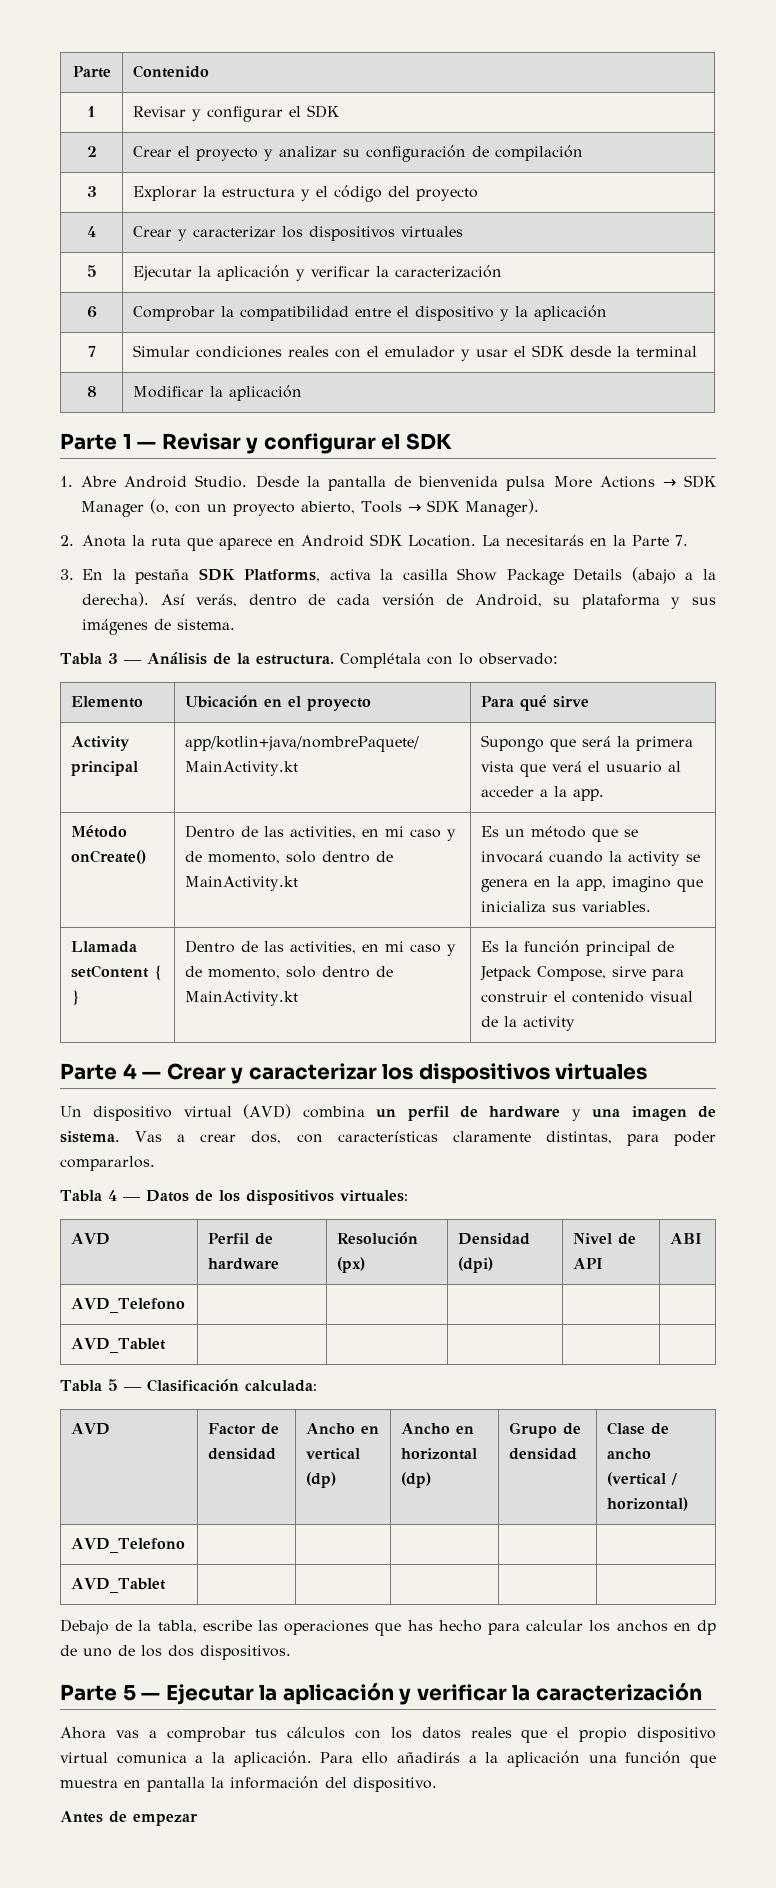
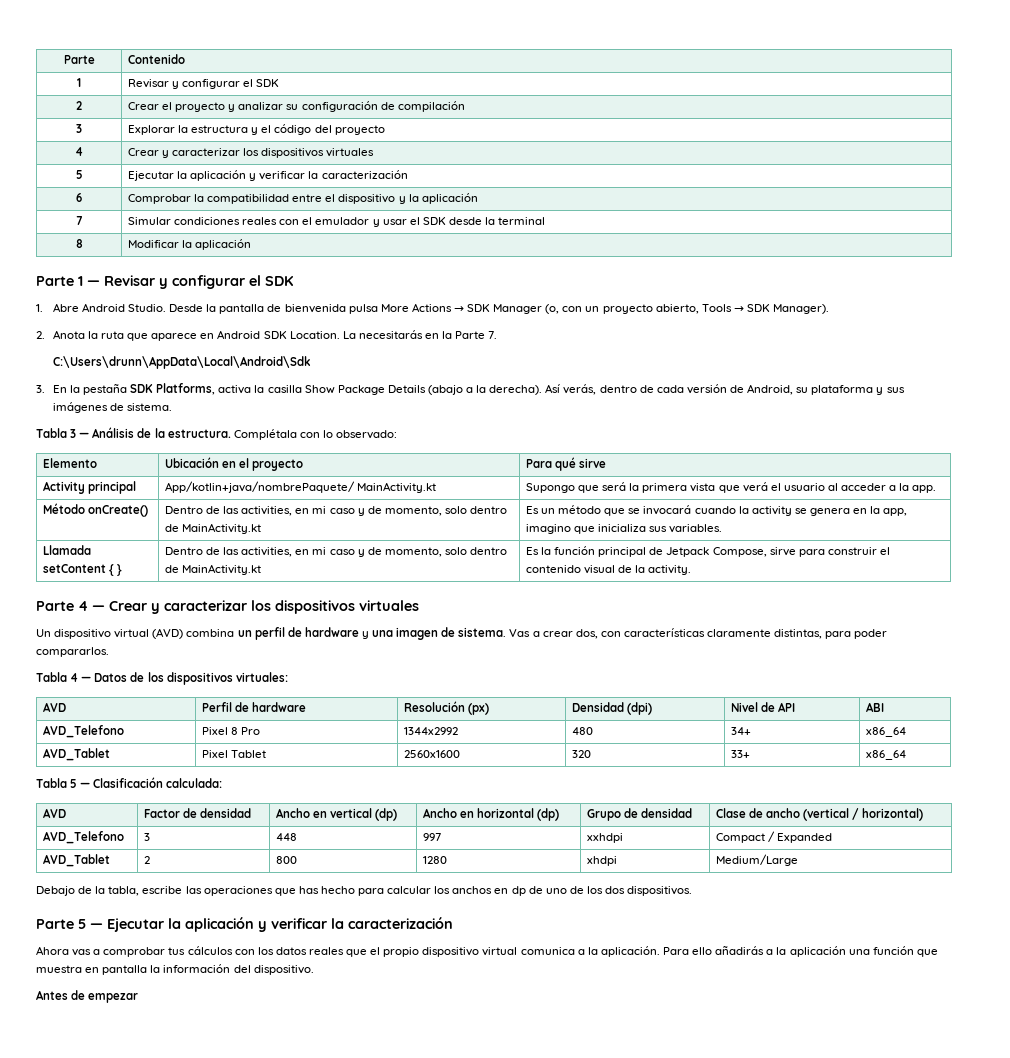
(688, 540) none -> [52,356,311,369] // C:\Users\drunn\AppData\Local\Android\Sdk
[185,736,420,752] app/kotlin+java/nombrePaquete/ -> [164,481,355,493] App/kotlin+java/nombrePaquete/
[523,1016,576,1031] activity -> [648,565,692,575] activity.
[71,1338,167,1353] | | | | // AVD_Tablet | | | | | -> [201,727,261,735] [403,727,458,735] [571,727,593,735] [730,727,751,735] [865,727,906,737] [42,748,110,761] [201,750,267,758] [403,750,460,758] [571,750,591,758] [730,750,750,758] [865,750,906,760] Pixel 8 Pro | 1344x2992 | 480 | 34+ | x86_64 // AVD_Tablet | Pixel Tablet | 2560x1600 | 320 | 33+ | x86_64
[71,1578,167,1593] | | | | // AVD_Tablet | | | | | -> [143,833,150,841] [275,833,297,841] [422,833,441,841] [586,833,623,843] [715,831,833,843] [42,854,110,867] [143,856,150,864] [275,856,297,864] [422,856,447,864] [586,856,617,866] [715,854,798,866] 3 | 448 | 997 | xxhdpi | Compact / Expanded // AVD_Tablet | 2 | 800 | 1280 | xhdpi | Medium/Large

